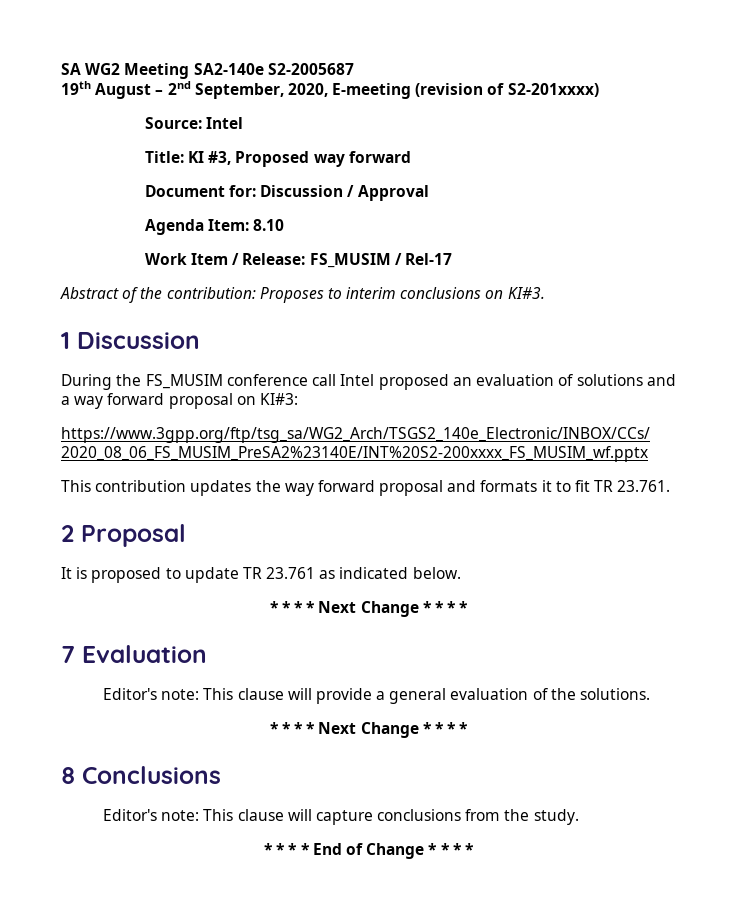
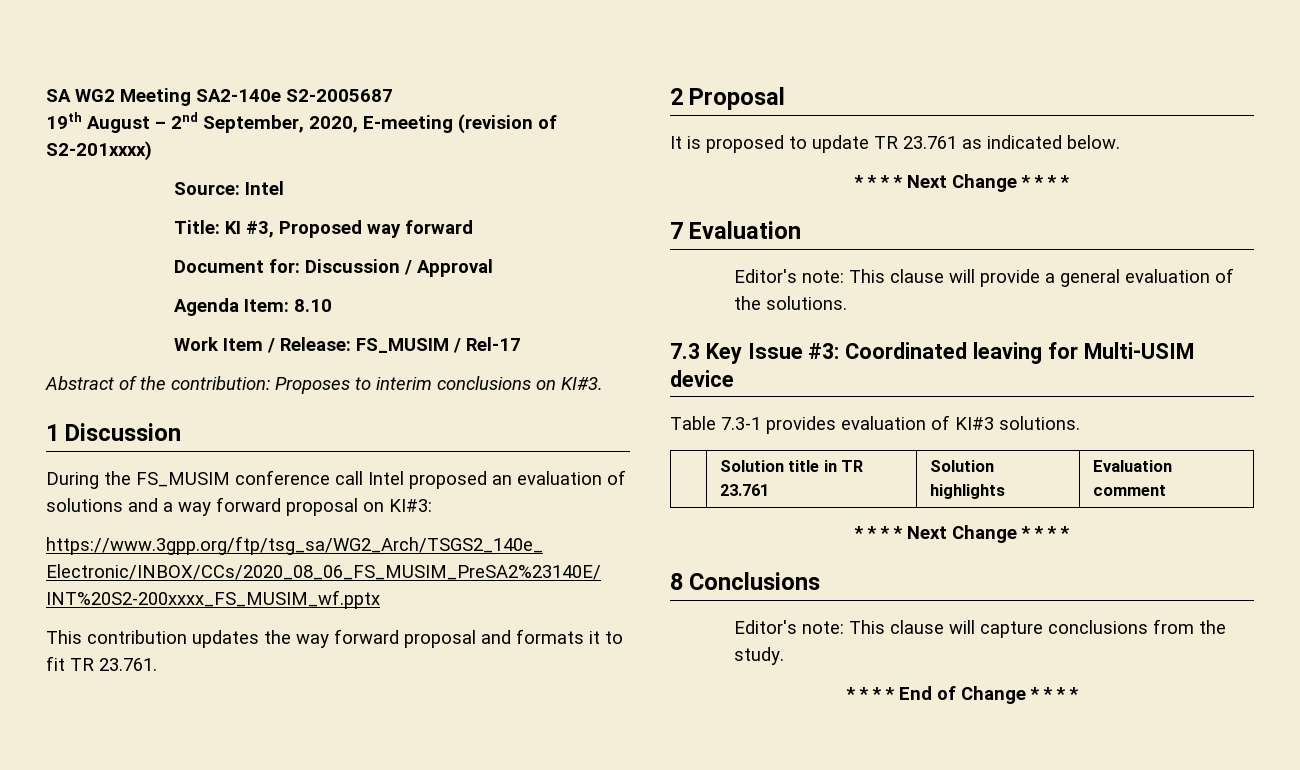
(650, 694) none -> [670,342,1194,364] [670,370,734,387] [670,415,1080,434] [719,460,864,472] [719,484,769,496] [929,460,994,472] [929,484,1005,499] [1092,460,1172,472] [1092,485,1166,496] // 7.3 Key Issue #3: Coordinated leaving for Multi-USIM device // Table 7.3-1 provides evaluation of KI#3 solutions. // | Solution title in TR 23.761 | Solution highlights | Evaluation comment

